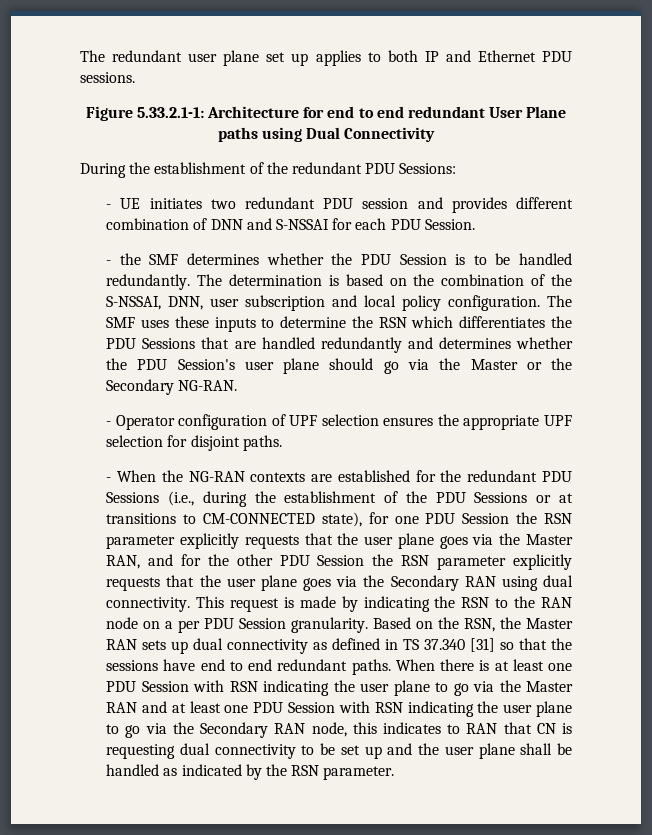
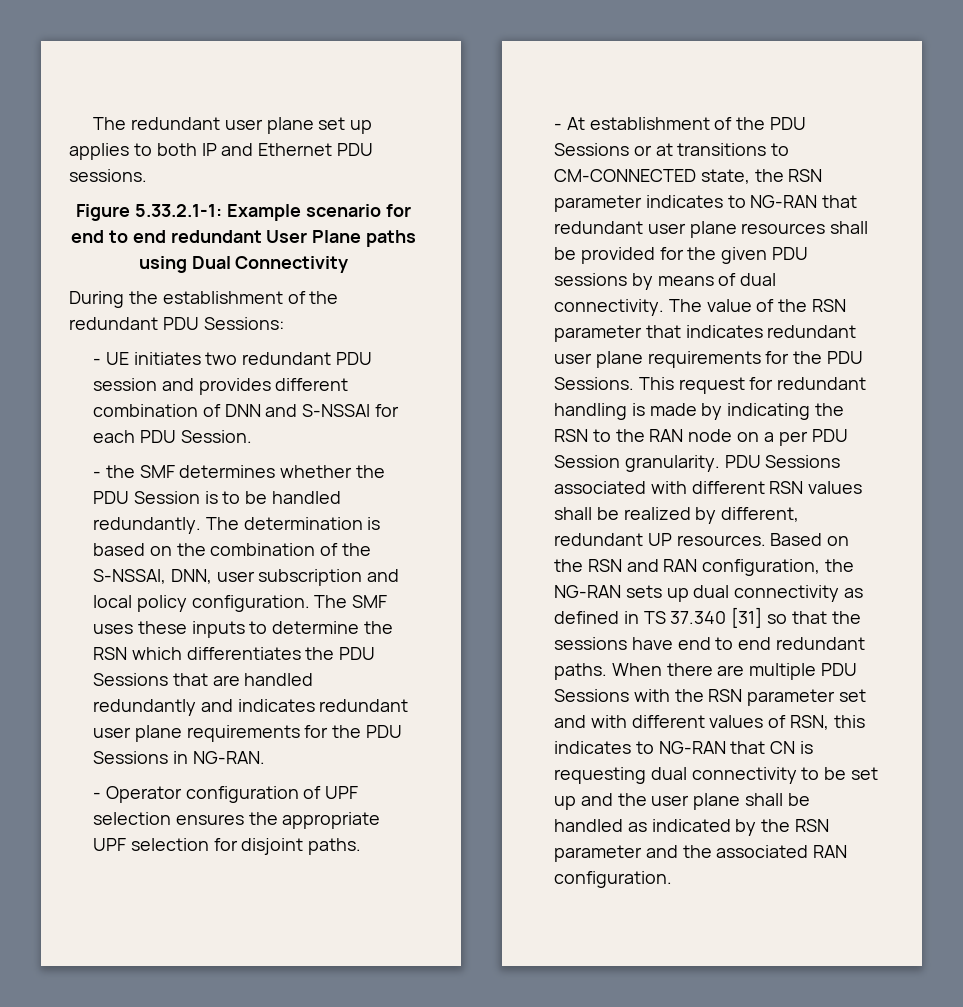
[207,106,300,118] Architecture -> [227,204,381,221] Example scenario
[438,337,573,349] [106,358,572,374] [106,379,175,395] determines whether the PDU Session's user plane should go via the Master or the Secondary -> [237,699,409,712] [92,725,403,742] [92,751,188,764] indicates redundant user plane requirements for the PDU Sessions in
[117,470,572,482] [106,491,276,507] When the NG-RAN contexts are established for the redundant PDU Sessions (i.e., during the -> [566,117,585,130] At
[321,512,573,527] [106,533,573,549] [106,554,573,570] [106,575,574,591] [106,596,280,612] state), for one PDU Session the RSN parameter explicitly requests that the user plane goes via the Master RAN, and for the other PDU Session the RSN parameter explicitly requests that the user plane goes via the Secondary RAN using dual connectivity. This request -> [700,169,823,184] [553,195,858,212] [553,221,869,238] [553,247,809,264] [553,273,777,290] [553,299,847,316] [553,325,857,342] [553,351,864,368] [553,377,867,394] [553,403,627,420] state, the RSN parameter indicates to NG-RAN that redundant user plane resources shall be provided for the given PDU sessions by means of dual connectivity. The value of the RSN parameter that indicates redundant user plane requirements for the PDU Sessions. This request for redundant handling
[373,617,573,632] [106,639,138,650] Based on the RSN, the Master RAN -> [724,455,841,468] [553,481,863,494] [553,507,800,524] [553,533,850,546] [553,559,855,576] [553,585,621,598] PDU Sessions associated with different RSN values shall be realized by different, redundant UP resources. Based on the RSN and RAN configuration, the NG-RAN
[479,659,572,671] [106,680,573,696] [106,701,573,717] [106,722,347,738] is at least one PDU Session with RSN indicating the user plane to go via the Master RAN and at least one PDU Session with RSN indicating the user plane to go via the Secondary RAN node, -> [717,663,858,680] [553,689,867,706] [553,715,830,730] are multiple PDU Sessions with the RSN parameter set and with different values of RSN,
[466,723,498,734] RAN -> [658,741,726,754] NG-RAN
[323,766,395,780] parameter. -> [553,845,848,862] [553,871,672,888] parameter and the associated RAN configuration.

